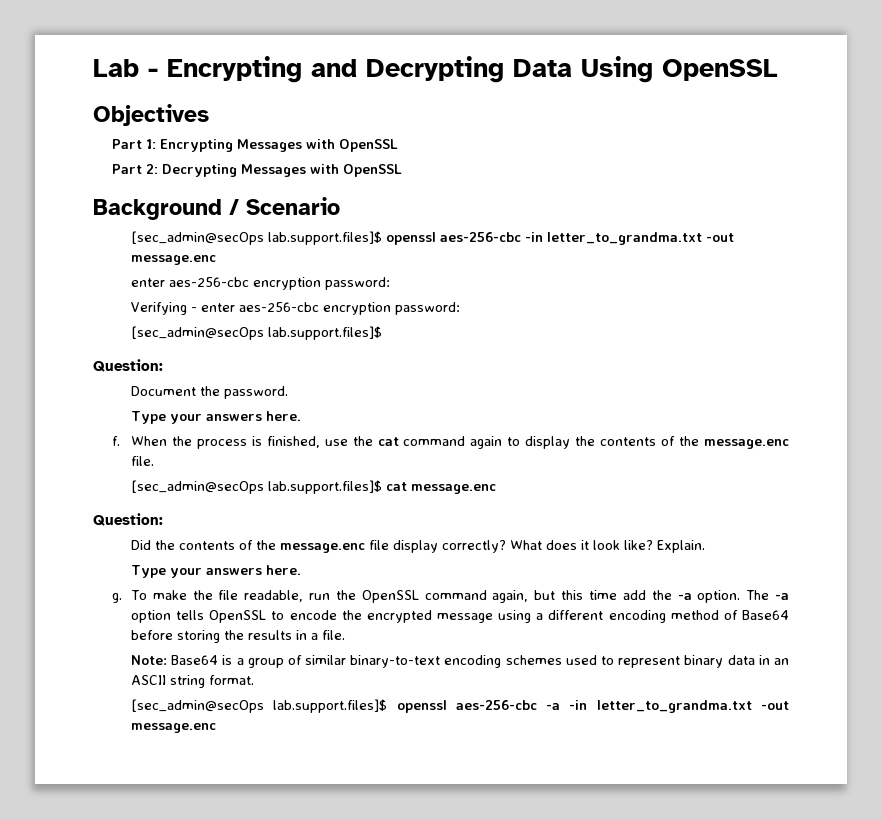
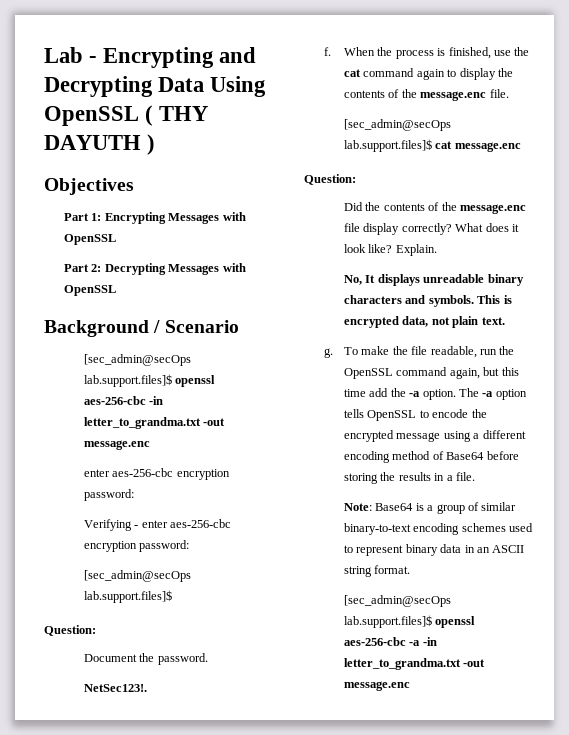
(778, 70) none -> [145,105,209,126] [44,134,156,155] ( THY DAYUTH )
[130,411,301,424] Type your answers here. -> [84,684,148,692] NetSec123!.
[130,565,301,578] Type your answers here. -> [344,274,524,286] [344,295,512,307] [344,316,505,328] No, It displays unreadable binary characters and symbols. This is encrypted data, not plain text.

